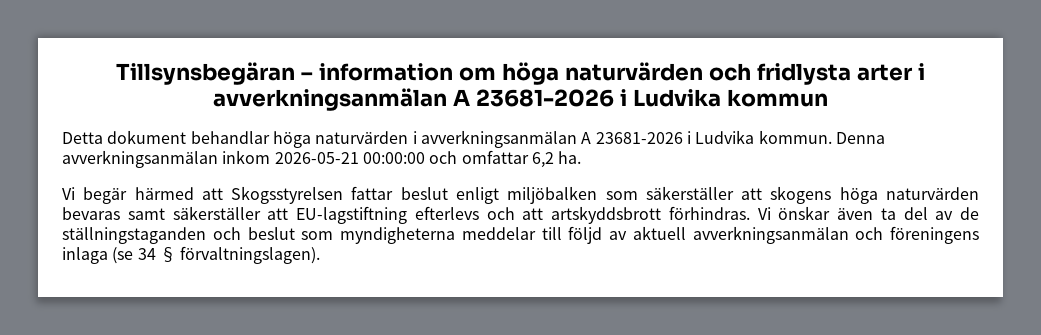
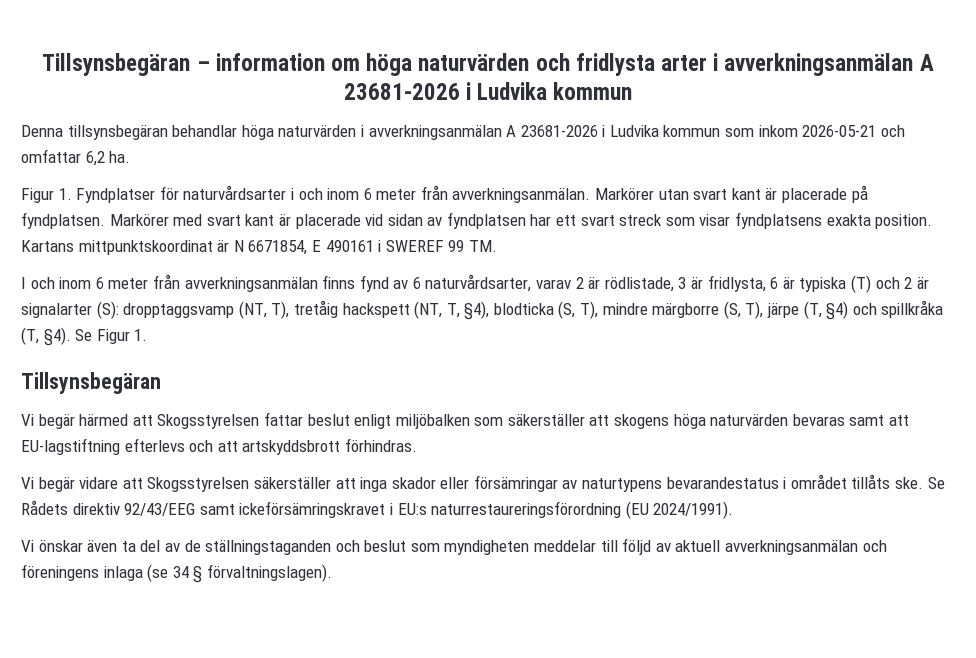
[62,130,187,144] Detta dokument -> [21,125,168,140] Denna tillsynsbegäran
[758,130,885,144] [62,150,218,168] kommun. Denna avverkningsanmälan -> [663,125,755,137] kommun som
[362,152,425,164] 00:00:00 -> (877, 131) none
(582, 157) none -> [21,185,868,203] [21,212,933,229] [21,240,497,255] [21,274,929,293] [21,300,944,320] [21,327,148,346] [21,372,161,394] // Figur 1. Fyndplatser för naturvårdsarter i och inom 6 meter från avverkningsanmälan. Markörer utan svart kant är placerade på fyndplatsen. Markörer med svart kant är placerade vid sidan av fyndplatsen har ett svart streck som visar fyndplatsens exakta position. Kartans mittpunktskoordinat är N 6671854, E 490161 i SWEREF 99 TM. // I och inom 6 meter från avverkningsanmälan finns fynd av 6 naturvårdsarter, varav 2 är rödlistade, 3 är fridlysta, 6 är typiska (T) och 2 är signalarter (S): dropptaggsvamp (NT, T), tretåig hackspett (NT, T, §4), blodticka (S, T), mindre märgborre (S, T), järpe (T, §4) och spillkråka (T, §4). Se Figur 1. // Tillsynsbegäran
[172,206,261,220] säkerställer -> (885, 420) none
(750, 213) none -> [21,474,945,492] [21,500,734,519] // Vi begär vidare att Skogsstyrelsen säkerställer att inga skador eller försämringar av naturtypens bevarandestatus i området tillåts ske. Se Rådets direktiv 92/43/EEG samt ickeförsämringskravet i EU:s naturrestaureringsförordning (EU 2024/1991). //
[340,227,455,244] myndigheterna -> [444,540,530,555] myndigheten

